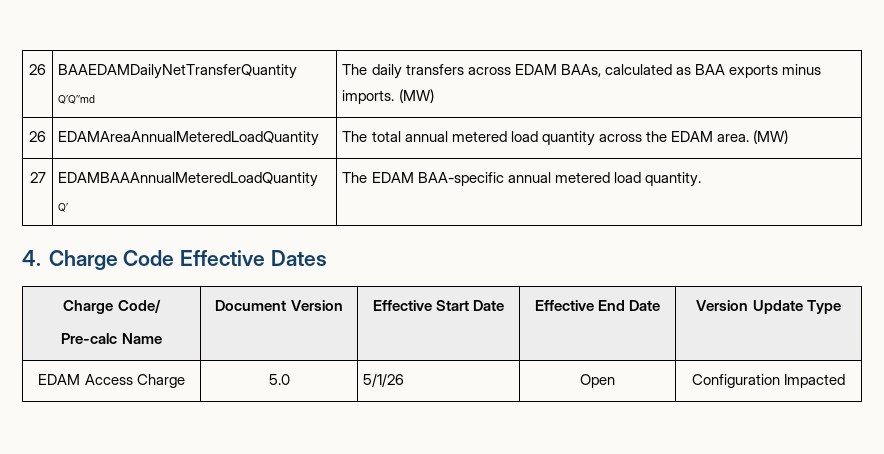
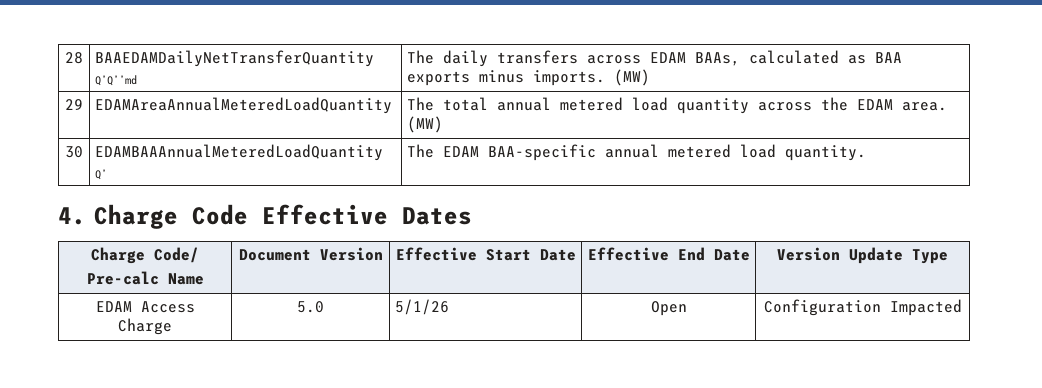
[29,64,46,75] 26 -> [65,52,83,64] 28
[29,131,46,142] 26 -> [65,99,83,110] 29
[29,172,46,183] 27 -> [65,146,83,158] 30

